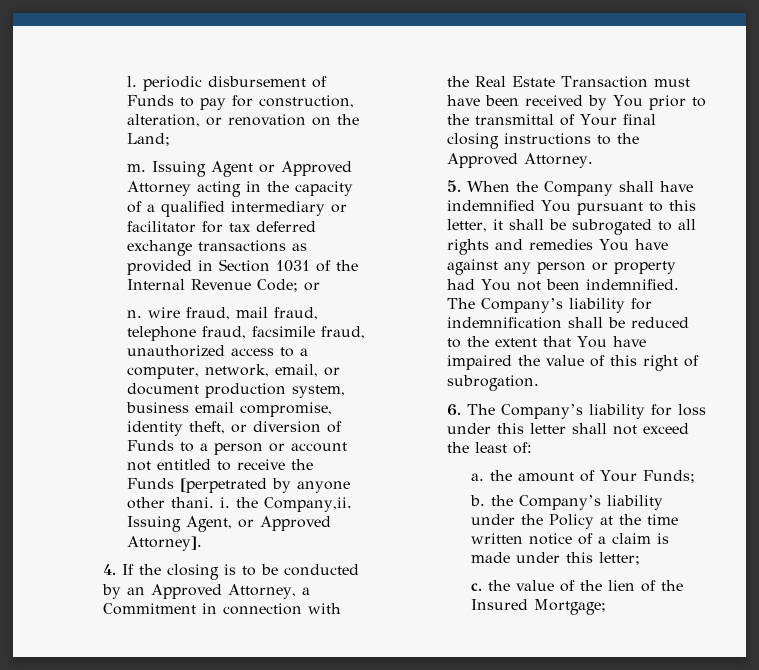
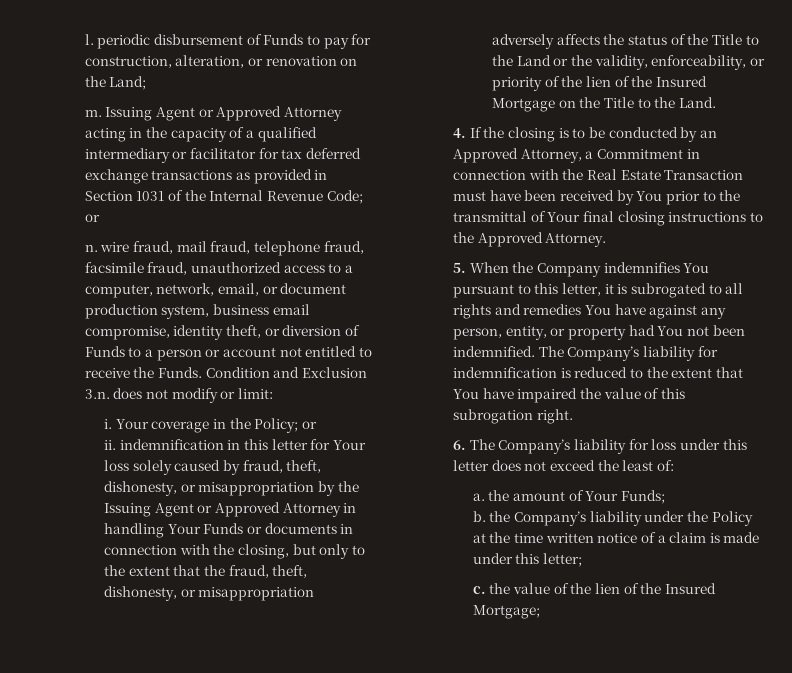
[126,478,350,493] [126,497,352,512] [126,516,331,532] [126,536,202,551] Funds [perpetrated by anyone other thani. i. the Company,ii. Issuing Agent, or Approved Attorney]. -> [157,367,367,378] [84,388,273,403] [104,418,318,433] [104,439,367,450] [104,460,322,475] [104,481,359,496] [104,502,357,517] [104,523,354,538] [104,544,366,559] [104,565,308,578] [104,586,315,601] [492,34,759,49] [492,55,766,70] [492,76,708,91] [492,97,717,112] Funds. Condition and Exclusion 3.n. does not modify or limit: // i. Your coverage in the Policy; or // ii. indemnification in this letter for Your loss solely caused by fraud, theft, dishonesty, or misappropriation by the Issuing Agent or Approved Attorney in handling Your Funds or documents in connection with the closing, but only to the extent that the fraud, theft, dishonesty, or misappropriation adversely affects the status of the Title to the Land or the validity, enforceability, or priority of the lien of the Insured Mortgage on the Title to the Land.
[619,181,694,192] [447,200,536,211] shall have indemnified -> [603,262,680,273] indemnifies
[509,219,567,230] shall be -> [617,284,628,294] is
[537,262,587,274] person -> [453,326,547,340] person, entity,
[568,317,626,328] shall be -> [560,368,571,378] is
[643,355,700,371] [447,375,540,391] right of subrogation. -> [453,409,573,424] subrogation right.
[572,423,608,434] shall -> [491,460,521,471] does

